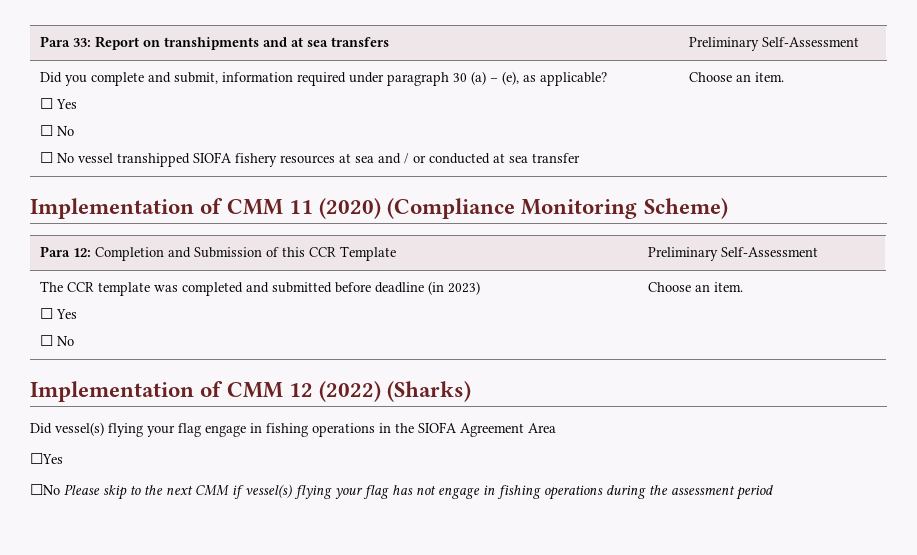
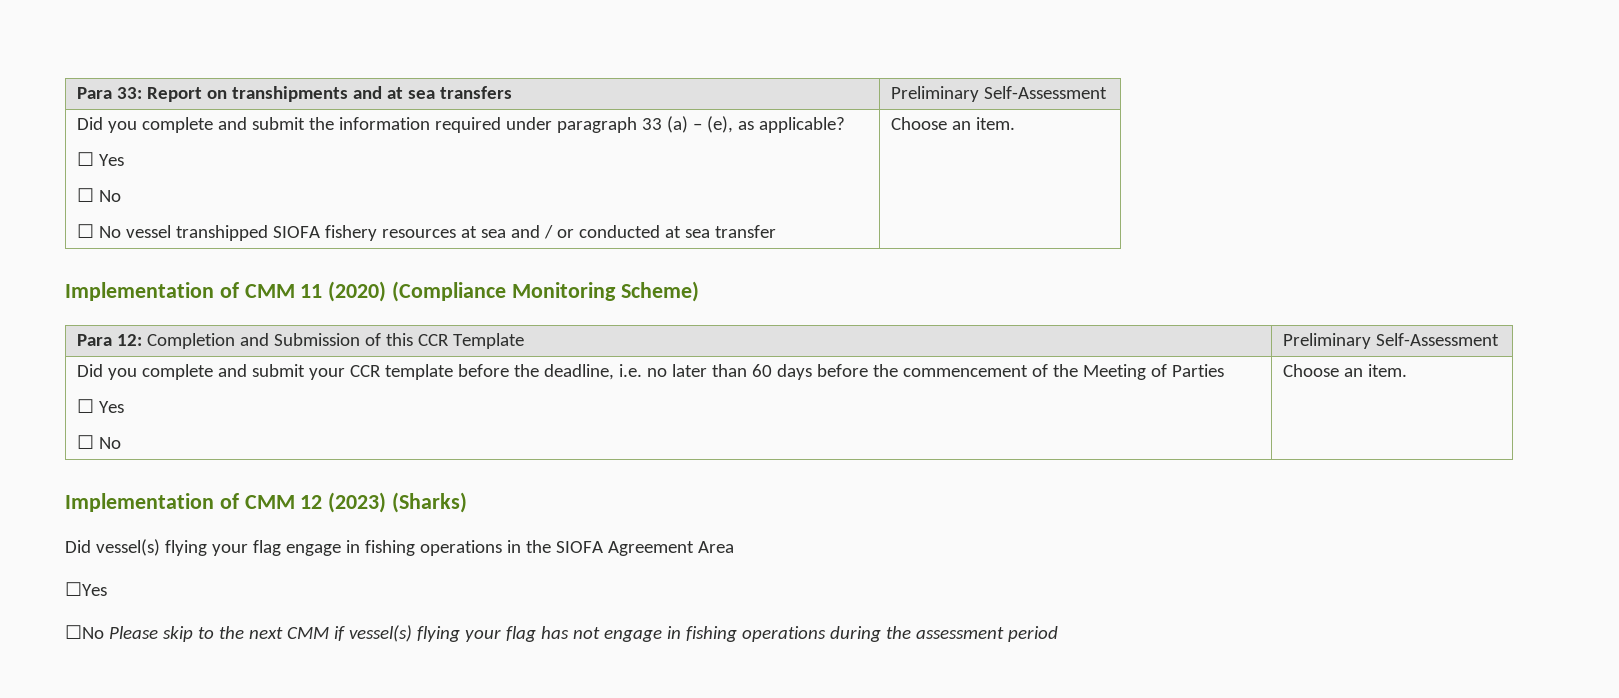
[173,72,218,84] submit, -> [251,117,334,130] submit the
[452,73,467,82] 30 -> [641,118,662,130] 33
[39,281,480,296] The CCR template was completed and submitted before deadline (in 2023) -> [76,364,1224,380] Did you complete and submit your CCR template before the deadline, i.e. no later than 60 days before the commencement of the Meeting of Parties
[319,381,382,402] (2022) -> [328,492,387,513] (2023)

